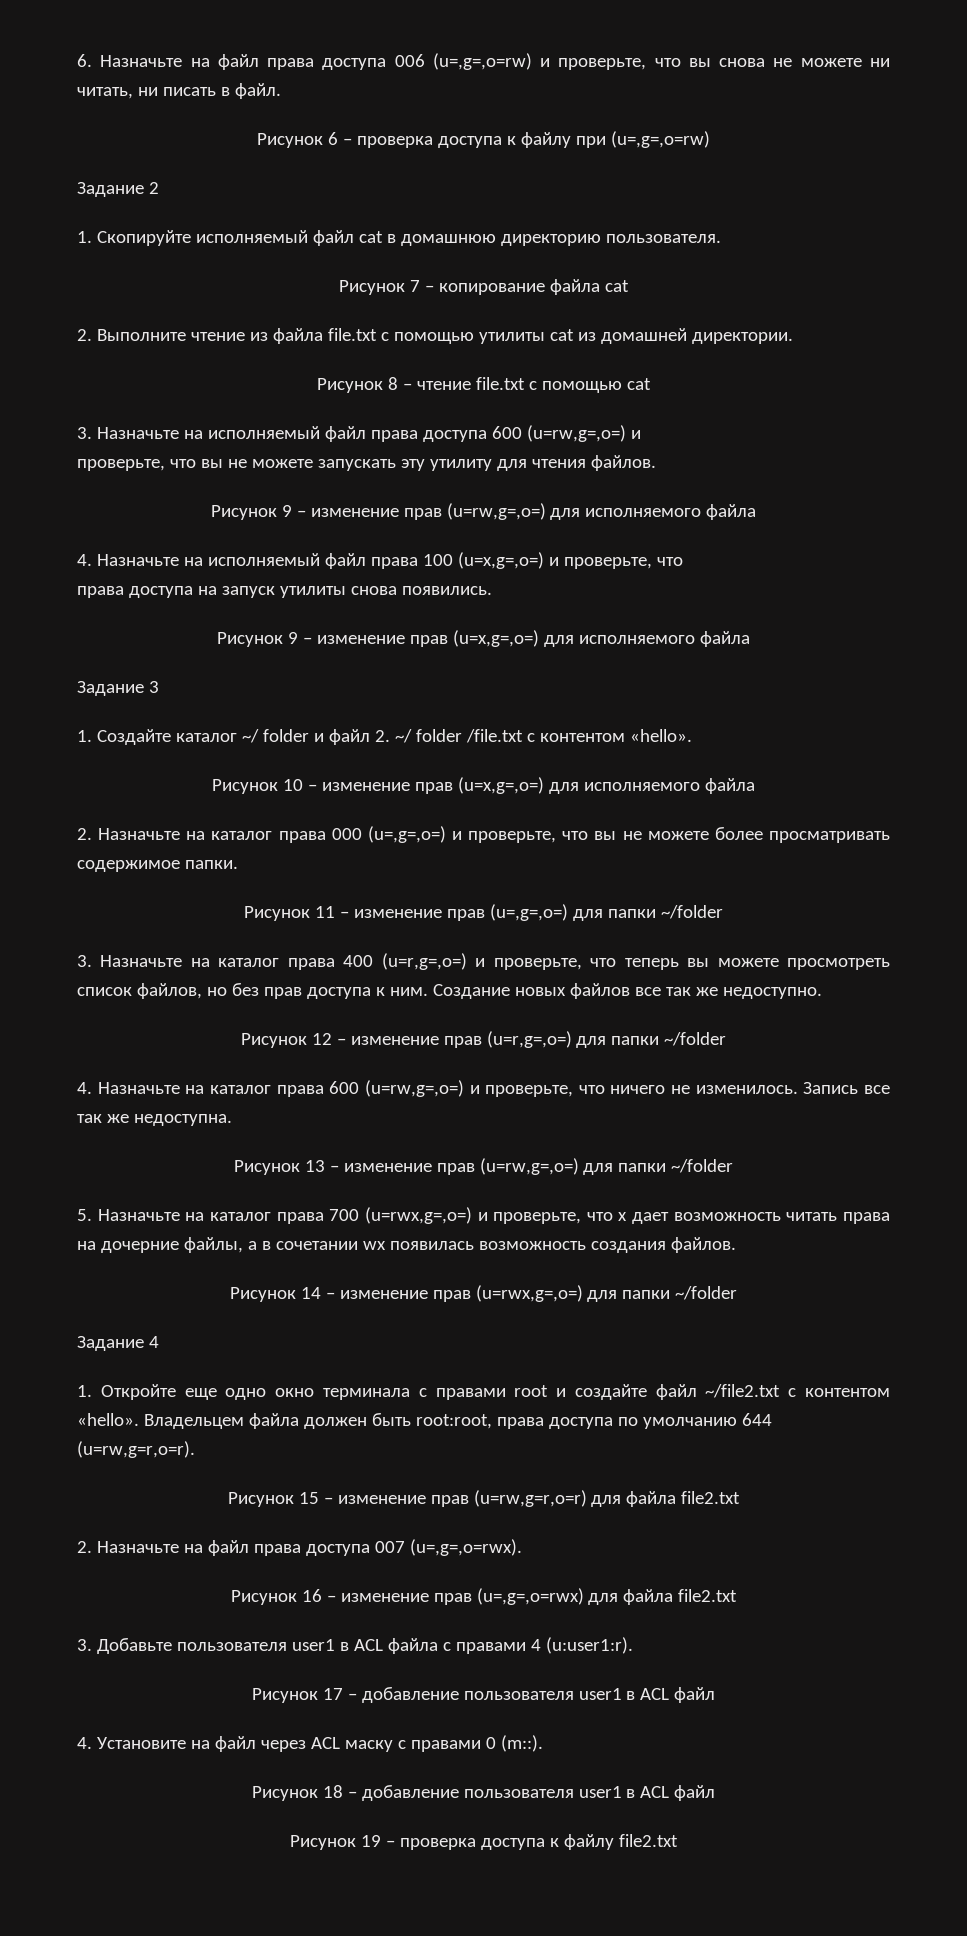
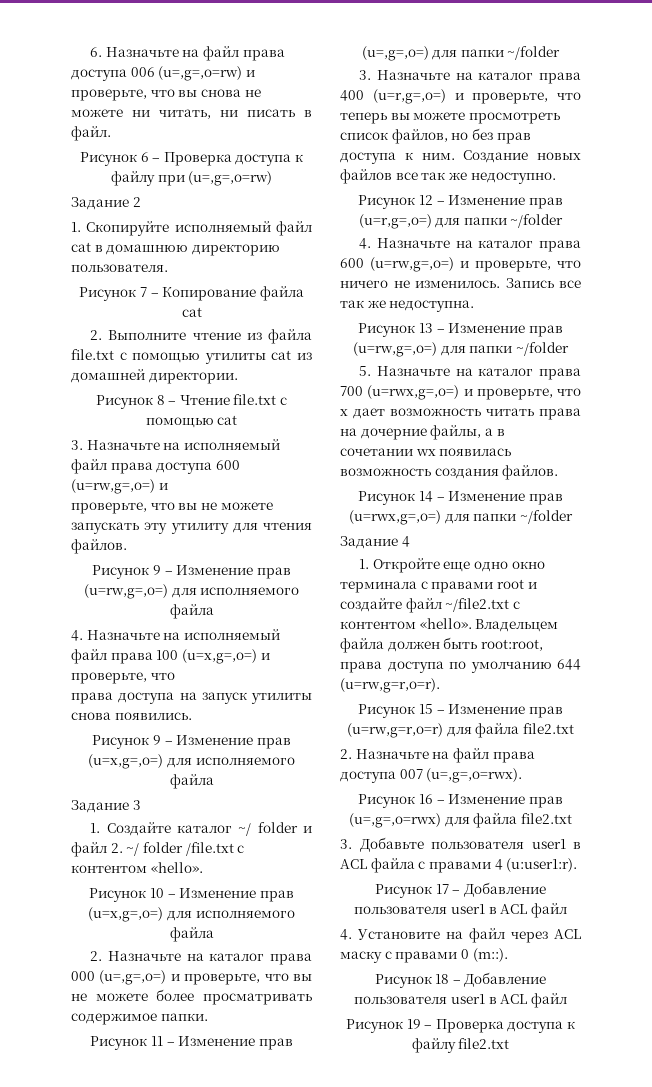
[357,136,434,148] проверка -> [163,152,232,166] Проверка
[438,283,545,295] копирование -> [162,287,257,301] Копирование
[417,381,472,390] чтение -> [179,395,230,405] Чтение
[310,508,399,517] изменение -> [176,565,254,575] Изменение
[317,635,406,644] изменение -> [176,735,254,745] Изменение
[322,782,411,791] изменение -> [179,888,257,898] Изменение
[354,909,443,918] изменение -> [178,1036,256,1046] Изменение
[350,1036,439,1045] изменение -> [448,195,526,205] Изменение
[343,1163,432,1172] изменение -> [448,323,526,333] Изменение
[339,1290,428,1299] изменение -> [448,491,526,501] Изменение
[337,1495,426,1504] изменение -> [448,704,526,714] Изменение
[340,1593,429,1602] изменение -> [448,794,526,804] Изменение
[361,1687,459,1703] добавление -> [463,882,546,897] Добавление
[361,1785,459,1801] добавление -> [464,972,547,987] Добавление
[400,1838,477,1850] проверка -> [435,1019,504,1033] Проверка

